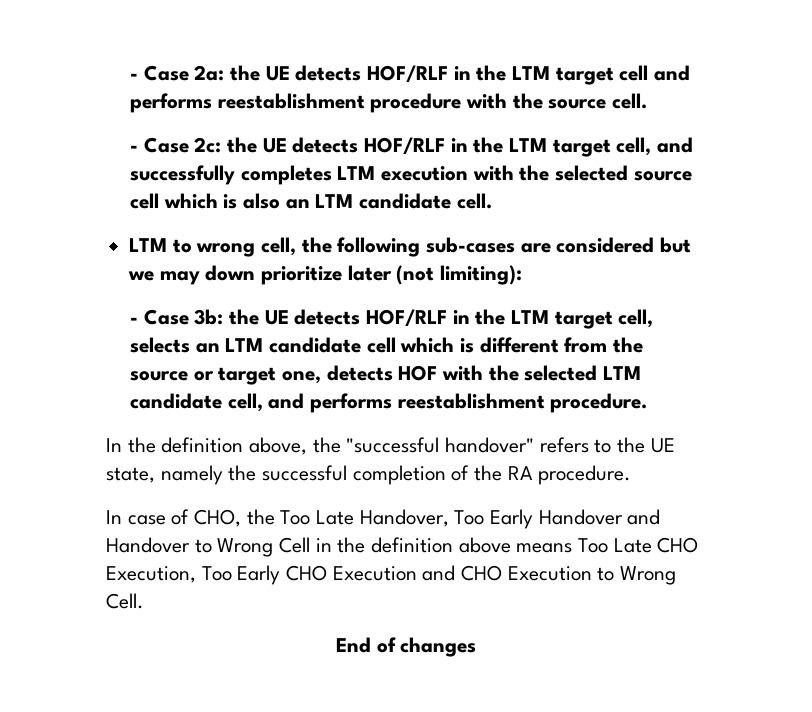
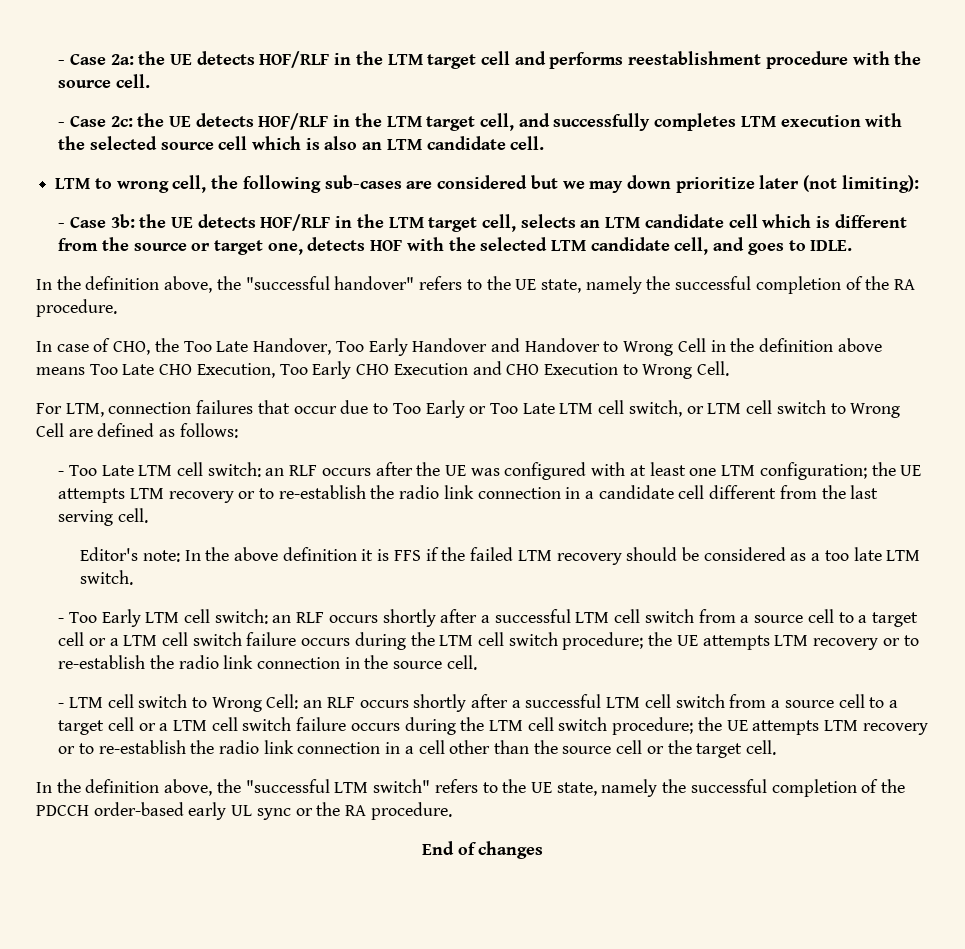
[309,393,648,413] performs reestablishment procedure. -> [747,240,853,255] goes to IDLE.
(144, 601) none -> [36,400,901,418] [36,423,238,438] [58,462,922,480] [58,485,879,503] [58,508,148,526] [80,547,921,565] [80,570,134,585] [58,609,919,627] [58,632,919,650] [58,655,477,670] [58,694,899,712] [58,717,928,735] [58,740,777,758] [36,779,906,797] [36,802,452,820] // For LTM, connection failures that occur due to Too Early or Too Late LTM cell switch, or LTM cell switch to Wrong Cell are defined as follows: // - Too Late LTM cell switch: an RLF occurs after the UE was configured with at least one LTM configuration; the UE attempts LTM recovery or to re-establish the radio link connection in a candidate cell different from the last serving cell. // Editor's note: In the above definition it is FFS if the failed LTM recovery should be considered as a too late LTM switch. // - Too Early LTM cell switch: an RLF occurs shortly after a successful LTM cell switch from a source cell to a target cell or a LTM cell switch failure occurs during the LTM cell switch procedure; the UE attempts LTM recovery or to re-establish the radio link connection in the source cell. // - LTM cell switch to Wrong Cell: an RLF occurs shortly after a successful LTM cell switch from a source cell to a target cell or a LTM cell switch failure occurs during the LTM cell switch procedure; the UE attempts LTM recovery or to re-establish the radio link connection in a cell other than the source cell or the target cell. // In the definition above, the "successful LTM switch" refers to the UE state, namely the successful completion of the PDCCH order-based early UL sync or the RA procedure.

